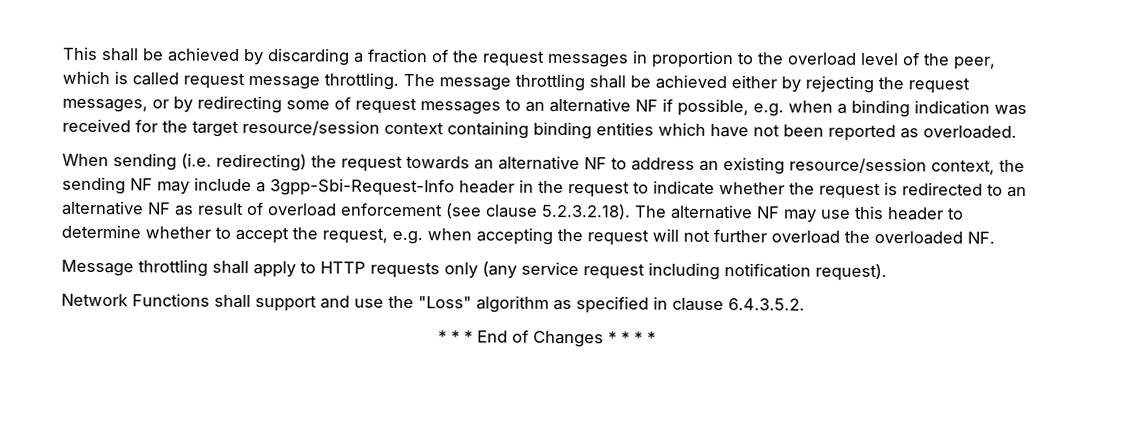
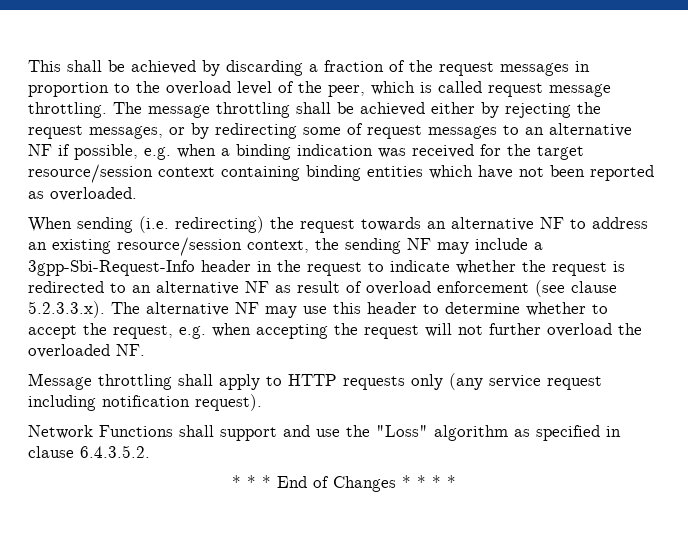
[541,203,631,220] 5.2.3.2.18). -> [28,301,105,318] 5.2.3.3.x).

